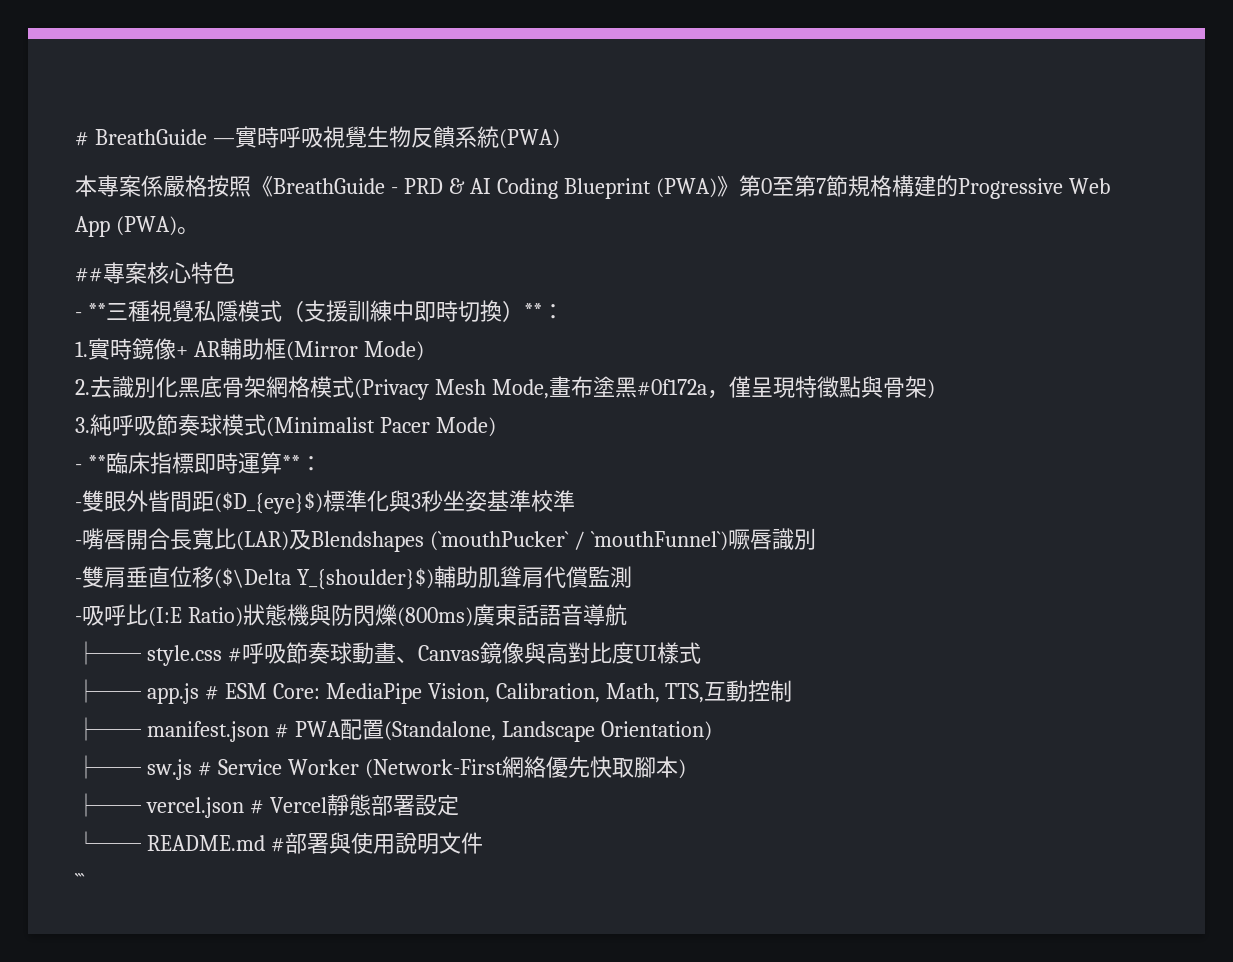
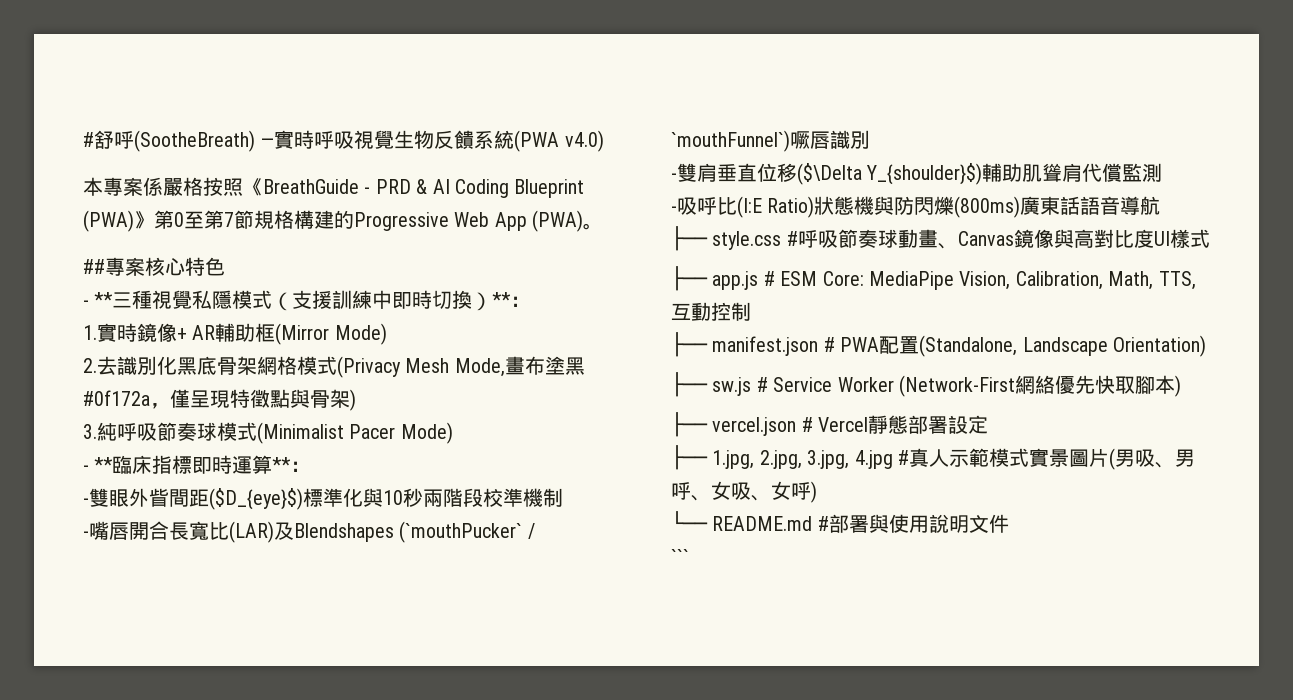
[75,129,207,146] # BreathGuide -> [83,130,255,152] #舒呼(SootheBreath)
[498,129,560,149] (PWA) -> [514,130,604,152] (PWA v4.0)
[411,490,531,512] 3秒坐姿基準 -> [383,488,483,507] 10秒兩階段
(575, 501) none -> [523,488,563,507] 機制
(459, 805) none -> [671,445,1195,470] [671,481,817,503] // ├── 1.jpg, 2.jpg, 3.jpg, 4.jpg #真人示範模式實景圖片(男吸、男呼、女吸、女呼)

